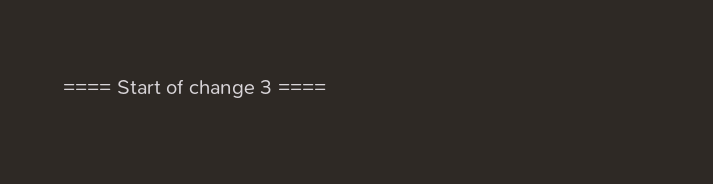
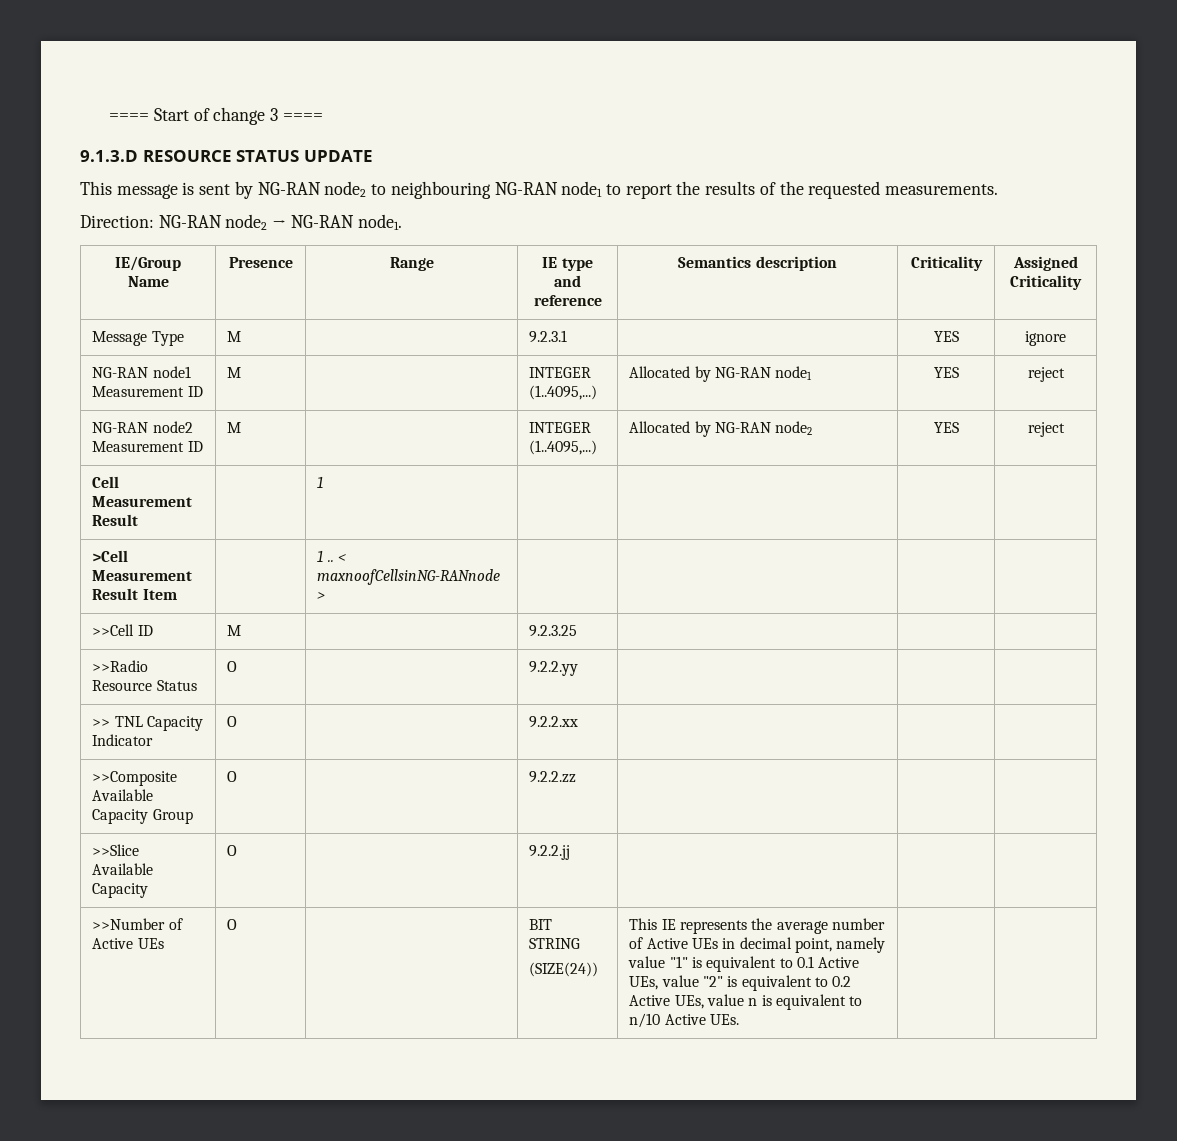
(326, 89) none -> [80,150,373,162] [80,181,999,199] [80,214,402,230] [115,256,181,271] [127,276,169,287] [228,257,293,268] [389,257,434,271] [542,257,593,271] [554,275,581,287] [533,295,602,306] [678,256,837,271] [910,256,983,271] [1012,256,1078,271] [1010,275,1082,290] [92,331,184,346] [227,331,242,342] [529,330,568,343] [933,331,959,342] [1025,331,1066,346] [92,366,191,378] [92,386,203,397] [227,367,242,378] [529,367,592,378] [529,385,598,400] [629,366,813,382] [933,367,959,378] [1027,367,1065,382] [92,421,193,433] [92,441,203,452] [227,422,242,433] [529,422,592,433] [529,440,598,455] [629,421,813,437] [933,422,959,433] [1027,422,1065,437] [92,476,120,488] [92,496,193,507] [92,514,139,526] [317,476,324,488] [92,550,129,562] [92,570,193,581] [92,588,177,600] [317,550,347,562] [317,569,501,585] [317,592,326,600] [92,624,153,636] [227,625,242,636] [529,625,578,637] [92,660,149,672] [92,680,197,691] [227,661,238,672] [529,661,579,676] [92,716,204,731] [92,734,154,746] [227,716,238,727] [529,716,579,728] [92,771,178,786] [92,789,154,801] [92,809,193,824] [227,771,238,782] [529,771,577,783] [92,844,140,856] [92,863,154,875] [92,883,149,898] [227,845,238,856] [529,845,571,860] [92,918,183,930] [92,938,164,949] [227,919,238,930] [529,919,553,930] [529,938,581,949] [529,962,599,977] [629,918,886,934] [629,937,886,953] [628,956,860,972] [629,975,852,991] [629,994,863,1010] [629,1013,740,1028] // 9.1.3.D RESOURCE STATUS UPDATE // This message is sent by NG-RAN node2 to neighbouring NG-RAN node1 to report the results of the requested measurements. // Direction: NG-RAN node2 → NG-RAN node1. // IE/Group Name | Presence | Range | IE type and reference | Semantics description | Criticality | Assigned Criticality // Message Type | M | | 9.2.3.1 | | YES | ignore // NG-RAN node1 Measurement ID | M | | INTEGER (1..4095,...) | Allocated by NG-RAN node1 | YES | reject // NG-RAN node2 Measurement ID | M | | INTEGER (1..4095,...) | Allocated by NG-RAN node2 | YES | reject // Cell Measurement Result | | 1 | | | | // >Cell Measurement Result Item | | 1 .. < maxnoofCellsinNG-RANnode > | | | | // >>Cell ID | M | | 9.2.3.25 | | | // >>Radio Resource Status | O | | 9.2.2.yy | | | // >> TNL Capacity Indicator | O | | 9.2.2.xx | | | // >>Composite Available Capacity Group | O | | 9.2.2.zz | | | // >>Slice Available Capacity | O | | 9.2.2.jj | | | // >>Number of Active UEs | O | | BIT STRING // (SIZE(24)) | This IE represents the average number of Active UEs in decimal point, namely value "1" is equivalent to 0.1 Active UEs, value "2" is equivalent to 0.2 Active UEs, value n is equivalent to n/10 Active UEs. | |

